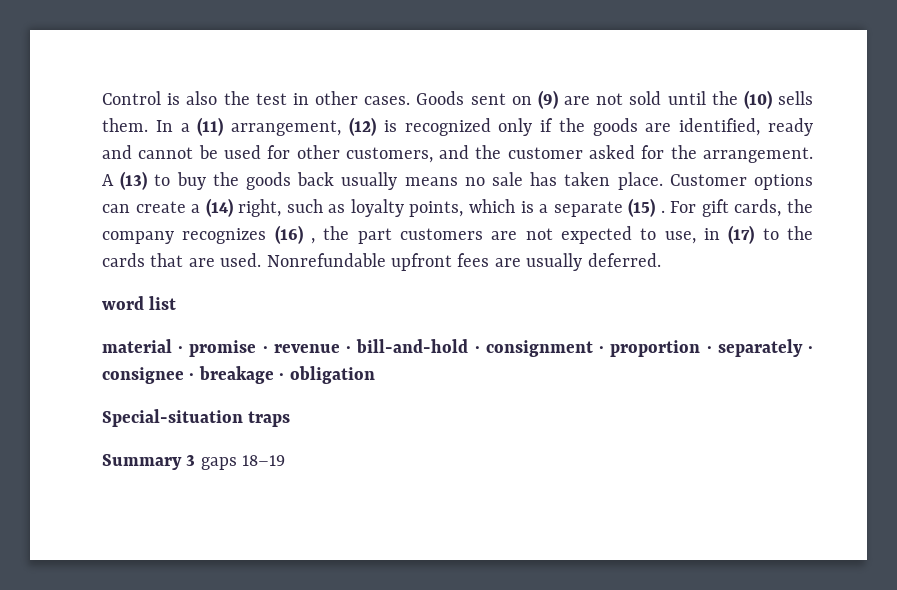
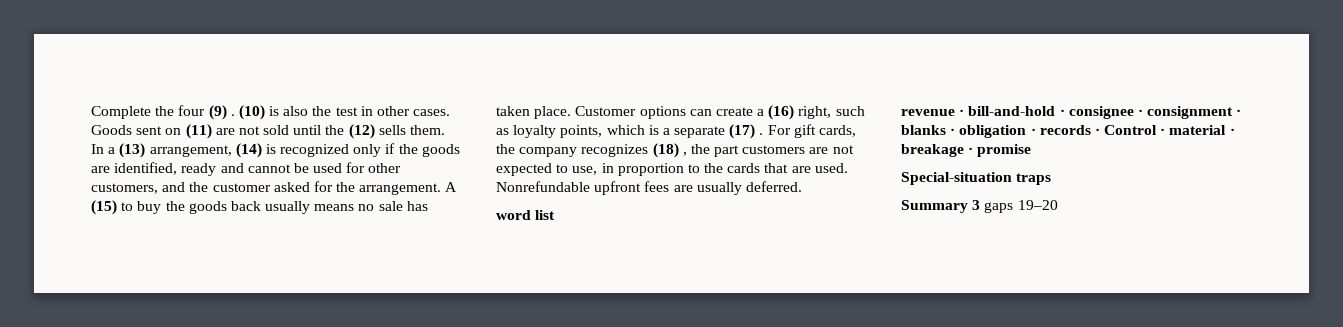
[102,91,161,105] Control -> [91,105,265,120] Complete the four (9) . (10)
[537,90,558,109] (9) -> [185,124,212,139] (11)
[743,90,772,109] (10) -> [348,124,375,139] (12)
[197,117,376,136] (11) arrangement, (12) -> [119,143,262,158] (13) arrangement, (14)
[120,171,148,190] (13) -> [91,200,117,215] (15)
[205,198,233,217] (14) -> [768,105,795,120] (16)
[628,198,656,217] (15) -> [729,124,756,139] (17)
[274,225,303,244] (16) -> [652,143,679,158] (18)
[728,225,755,244] (17) -> [617,163,684,176] proportion
[102,339,814,357] [102,367,184,384] material · promise · revenue · bill-and-hold · consignment · proportion · separately · consignee -> [901,106,1242,119] [901,125,1227,138] revenue · bill-and-hold · consignee · consignment · blanks · obligation · records · Control · material
[289,366,375,384] obligation -> [977,144,1032,157] promise
[242,455,286,466] 18–19 -> [1017,200,1058,210] 19–20

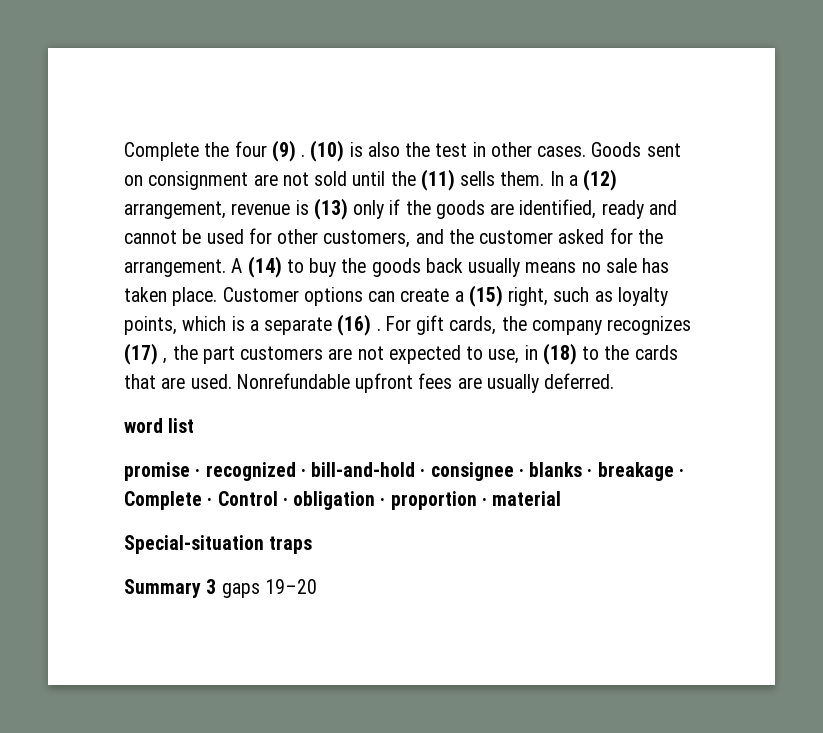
[185,124,212,139] (11) -> [148,171,249,190] consignment
[348,124,375,139] (12) -> [420,169,455,191] (11)
[119,143,350,158] (13) arrangement, (14) is recognized -> [583,169,618,191] [124,198,348,220] (12) arrangement, revenue is (13)
[91,200,117,215] (15) -> [247,256,282,278] (14)
[768,105,795,120] (16) -> [468,285,503,307] (15)
[729,124,756,139] (17) -> [337,314,372,336] (16)
[652,143,679,158] (18) -> [124,343,158,365] (17)
[617,163,684,176] proportion -> [542,343,577,365] (18)
[901,109,955,116] revenue -> [124,462,296,481] promise · recognized
[1147,106,1242,119] [901,125,1235,138] [901,144,1032,157] consignment · blanks · obligation · records · Control · material · breakage · promise -> [529,462,684,481] [124,491,562,510] blanks · breakage · Complete · Control · obligation · proportion · material

